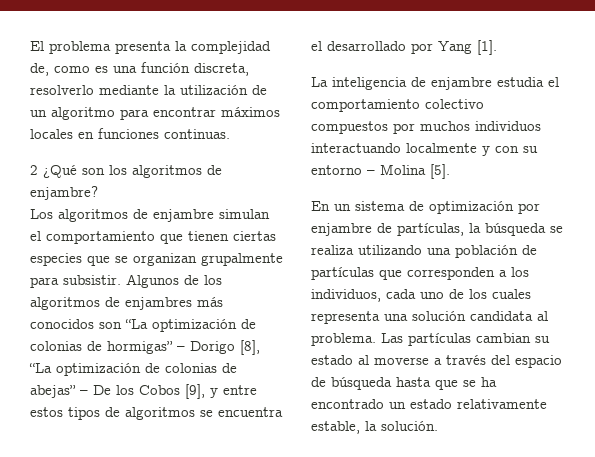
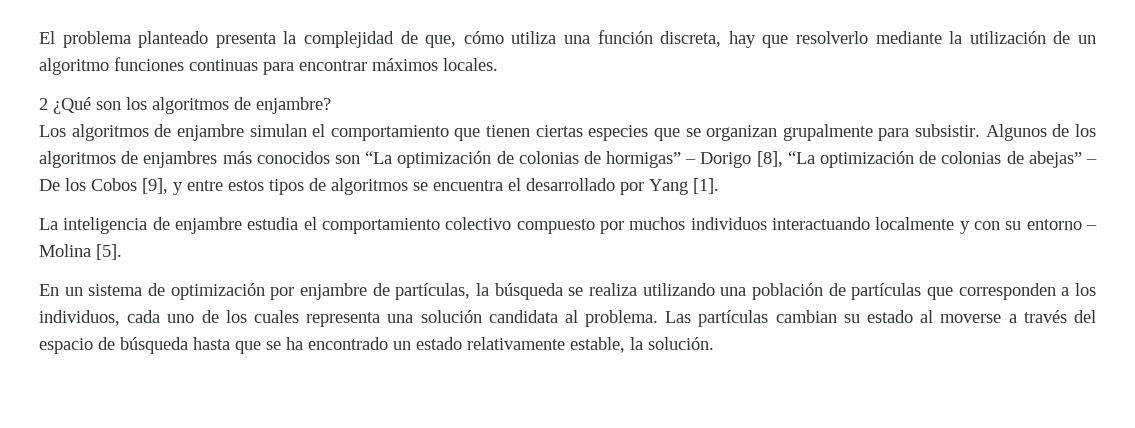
(111, 47) none -> [138,31,209,48] planteado
[30,63,108,76] de, como es -> [400,31,557,48] de que, cómo utiliza
(249, 69) none -> [728,31,789,48] hay que
(115, 113) none -> [114,57,258,71] funciones continuas
[30,128,230,139] locales en funciones continuas. -> [443,58,498,71] locales.
[311,121,388,134] compuestos -> [516,219,595,234] compuesto

